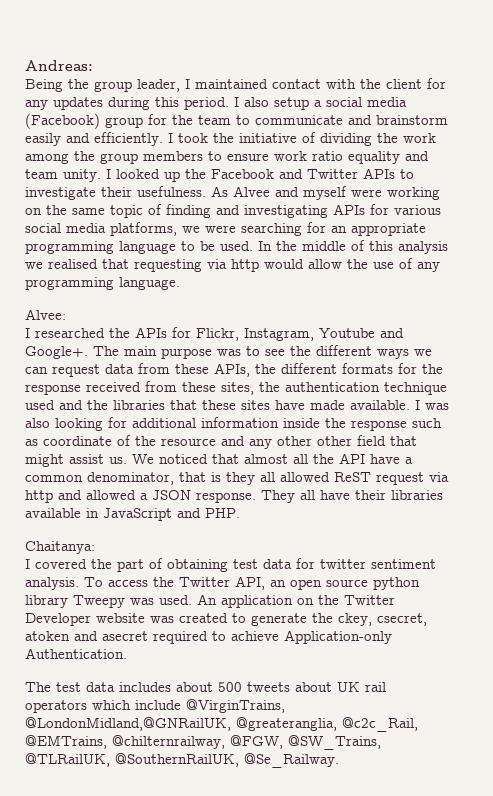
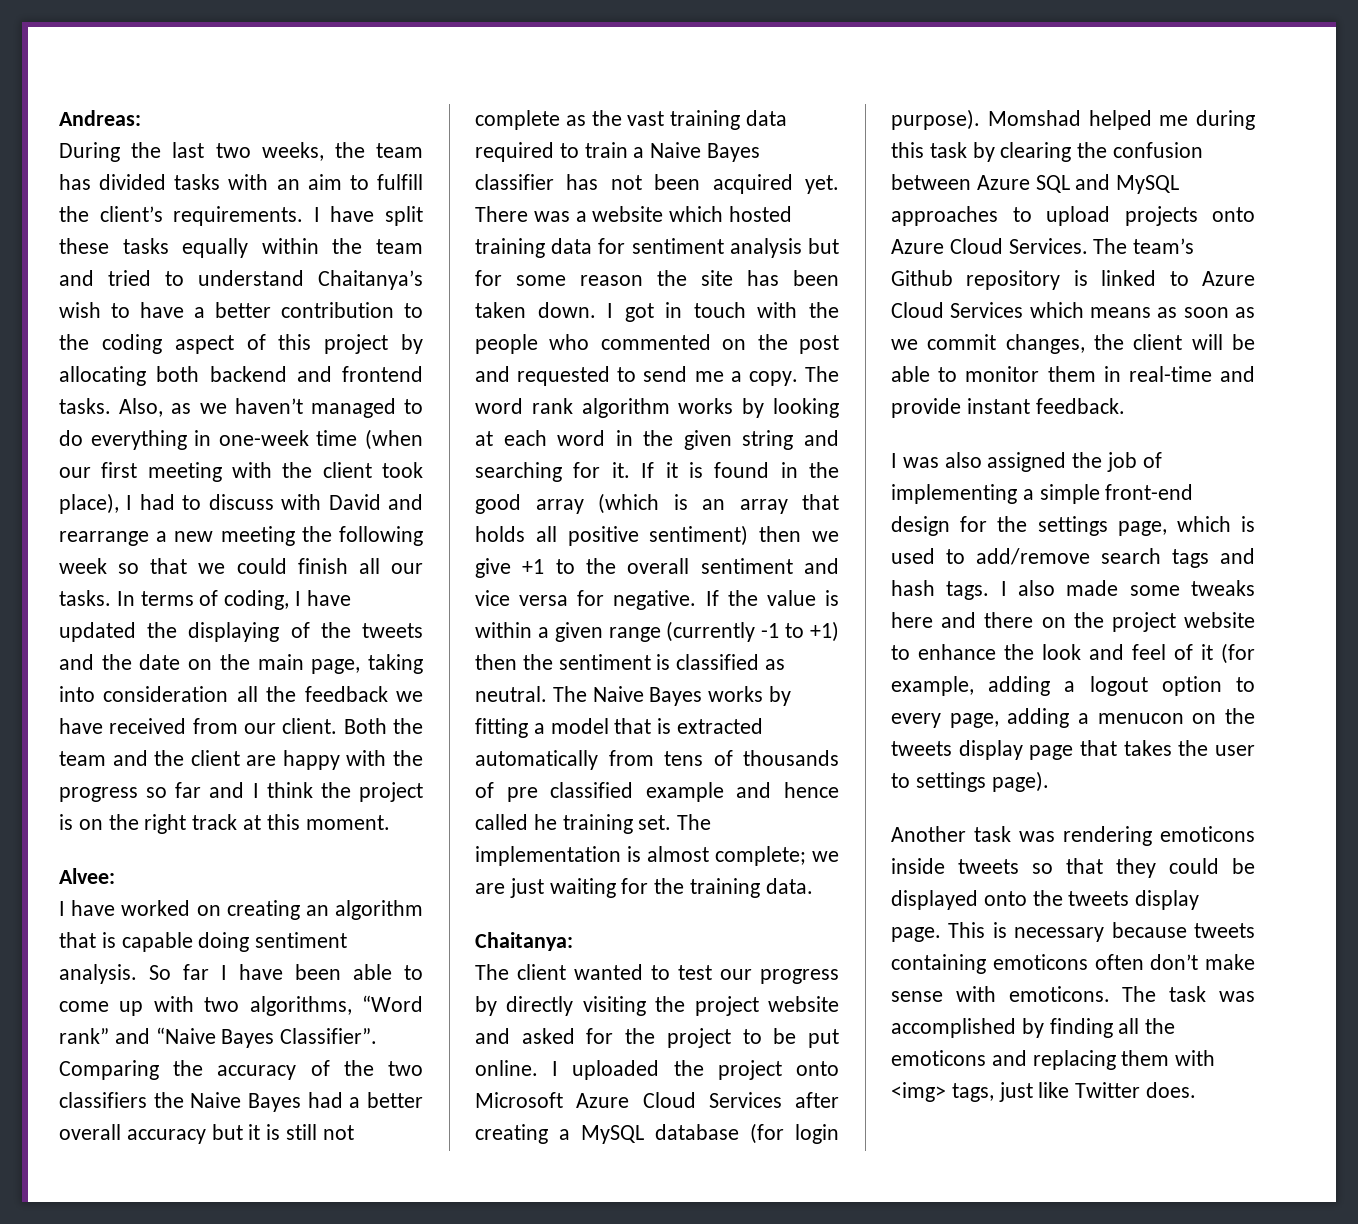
[25,78,446,92] [25,97,407,110] [25,113,448,129] [25,132,436,146] [25,151,429,164] [25,168,414,182] [25,186,440,200] [25,204,441,218] [25,222,426,236] [25,240,448,254] [25,258,440,272] [25,277,180,290] [25,309,66,320] [25,327,404,341] [25,345,432,359] [25,363,443,377] [25,381,447,395] [25,400,449,410] [25,417,442,431] [25,435,417,449] [25,453,413,467] [25,472,449,485] [25,490,443,503] [25,508,240,521] [25,541,95,554] [25,558,436,572] [25,576,420,590] [25,594,395,608] [25,613,427,626] [25,630,392,644] [25,648,127,659] [25,682,386,692] [25,699,285,713] [25,717,418,732] [25,735,381,750] [25,753,339,768] Being the group leader, I maintained contact with the client for any updates during this period. I also setup a social media (Facebook) group for the team to communicate and brainstorm easily and efficiently. I took the initiative of dividing the work among the group members to ensure work ratio equality and team unity. I looked up the Facebook and Twitter APIs to investigate their usefulness. As Alvee and myself were working on the same topic of finding and investigating APIs for various social media platforms, we were searching for an appropriate programming language to be used. In the middle of this analysis we realised that requesting via http would allow the use of any programming language. // Alvee: // I researched the APIs for Flickr, Instagram, Youtube and Google+. The main purpose was to see the different ways we can request data from these APIs, the different formats for the response received from these sites, the authentication technique used and the libraries that these sites have made available. I was also looking for additional information inside the response such as coordinate of the resource and any other other field that might assist us. We noticed that almost all the API have a common denominator, that is they all allowed ReST request via http and allowed a JSON response. They all have their libraries available in JavaScript and PHP. // Chaitanya: // I covered the part of obtaining test data for twitter sentiment analysis. To access the Twitter API, an open source python library Tweepy was used. An application on the Twitter Developer website was created to generate the ckey, csecret, atoken and asecret required to achieve Application-only Authentication. // The test data includes about 500 tweets about UK rail operators which include @VirginTrains, @LondonMidland,@GNRailUK, @greateranglia, @c2c_Rail, @EMTrains, @chilternrailway, @FGW, @SW_Trains, @TLRailUK, @SouthernRailUK, @Se_Railway. -> [59,142,423,162] [59,174,423,190] [59,206,423,226] [59,238,424,258] [59,270,423,290] [59,302,423,318] [59,334,423,354] [59,366,423,386] [59,398,423,418] [59,429,423,450] [59,462,423,482] [59,493,424,514] [59,526,423,546] [59,558,423,574] [59,590,351,610] [59,622,423,642] [59,654,424,674] [59,686,423,702] [59,718,423,734] [59,750,423,770] [59,782,423,802] [59,814,390,834] [59,868,115,884] [59,900,423,920] [59,932,348,952] [59,964,423,984] [59,995,423,1016] [59,1027,378,1048] [59,1060,423,1080] [59,1092,423,1112] [59,1124,354,1144] [475,110,788,130] [475,142,761,162] [475,174,839,194] [475,206,793,222] [475,238,839,258] [475,270,839,286] [475,302,839,322] [475,334,839,354] [475,366,839,386] [475,398,839,418] [475,430,839,450] [475,462,839,482] [475,493,839,514] [475,525,839,546] [475,558,839,578] [475,590,839,610] [475,621,839,642] [475,654,786,670] [475,686,792,706] [475,718,764,738] [475,750,839,770] [475,782,839,802] [475,814,712,834] [475,846,839,866] [475,878,813,898] [475,932,573,951] [475,964,839,984] [475,996,839,1016] [475,1028,839,1048] [475,1060,839,1080] [475,1092,839,1108] [475,1123,839,1144] [891,109,1255,130] [891,142,1204,162] [891,174,1180,194] [891,206,1255,226] [891,238,1195,254] [891,270,1255,290] [891,302,1255,318] [891,334,1255,354] [891,366,1255,382] [891,398,1125,418] [891,452,1162,472] [891,484,1194,504] [891,516,1255,536] [891,548,1255,568] [891,580,1255,600] [891,612,1255,632] [891,643,1255,664] [891,676,1255,696] [891,708,1255,728] [891,740,1255,760] [891,771,1049,792] [891,826,1255,846] [891,858,1255,878] [891,890,1200,910] [891,922,1255,942] [891,954,1255,974] [891,986,1255,1002] [891,1018,1176,1038] [891,1050,1216,1070] [891,1082,1197,1102] During the last two weeks, the team has divided tasks with an aim to fulfill the client’s requirements. I have split these tasks equally within the team and tried to understand Chaitanya’s wish to have a better contribution to the coding aspect of this project by allocating both backend and frontend tasks. Also, as we haven’t managed to do everything in one-week time (when our first meeting with the client took place), I had to discuss with David and rearrange a new meeting the following week so that we could finish all our tasks. In terms of coding, I have updated the displaying of the tweets and the date on the main page, taking into consideration all the feedback we have received from our client. Both the team and the client are happy with the progress so far and I think the project is on the right track at this moment. // Alvee: // I have worked on creating an algorithm that is capable doing sentiment analysis. So far I have been able to come up with two algorithms, “Word rank” and “Naive Bayes Classifier”. Comparing the accuracy of the two classifiers the Naive Bayes had a better overall accuracy but it is still not complete as the vast training data required to train a Naive Bayes classifier has not been acquired yet. There was a website which hosted training data for sentiment analysis but for some reason the site has been taken down. I got in touch with the people who commented on the post and requested to send me a copy. The word rank algorithm works by looking at each word in the given string and searching for it. If it is found in the good array (which is an array that holds all positive sentiment) then we give +1 to the overall sentiment and vice versa for negative. If the value is within a given range (currently -1 to +1) then the sentiment is classified as neutral. The Naive Bayes works by fitting a model that is extracted automatically from tens of thousands of pre classified example and hence called he training set. The implementation is almost complete; we are just waiting for the training data. // Chaitanya: // The client wanted to test our progress by directly visiting the project website and asked for the project to be put online. I uploaded the project onto Microsoft Azure Cloud Services after creating a MySQL database (for login purpose). Momshad helped me during this task by clearing the confusion between Azure SQL and MySQL approaches to upload projects onto Azure Cloud Services. The team’s Github repository is linked to Azure Cloud Services which means as soon as we commit changes, the client will be able to monitor them in real-time and provide instant feedback. // I was also assigned the job of implementing a simple front-end design for the settings page, which is used to add/remove search tags and hash tags. I also made some tweaks here and there on the project website to enhance the look and feel of it (for example, adding a logout option to every page, adding a menucon on the tweets display page that takes the user to settings page). // Another task was rendering emoticons inside tweets so that they could be displayed onto the tweets display page. This is necessary because tweets containing emoticons often don’t make sense with emoticons. The task was accomplished by finding all the emoticons and replacing them with <img> tags, just like Twitter does.

